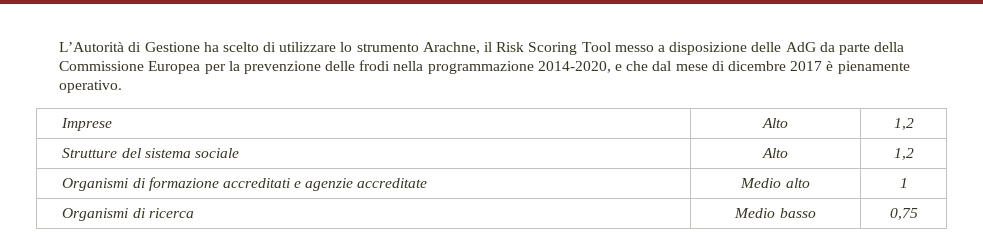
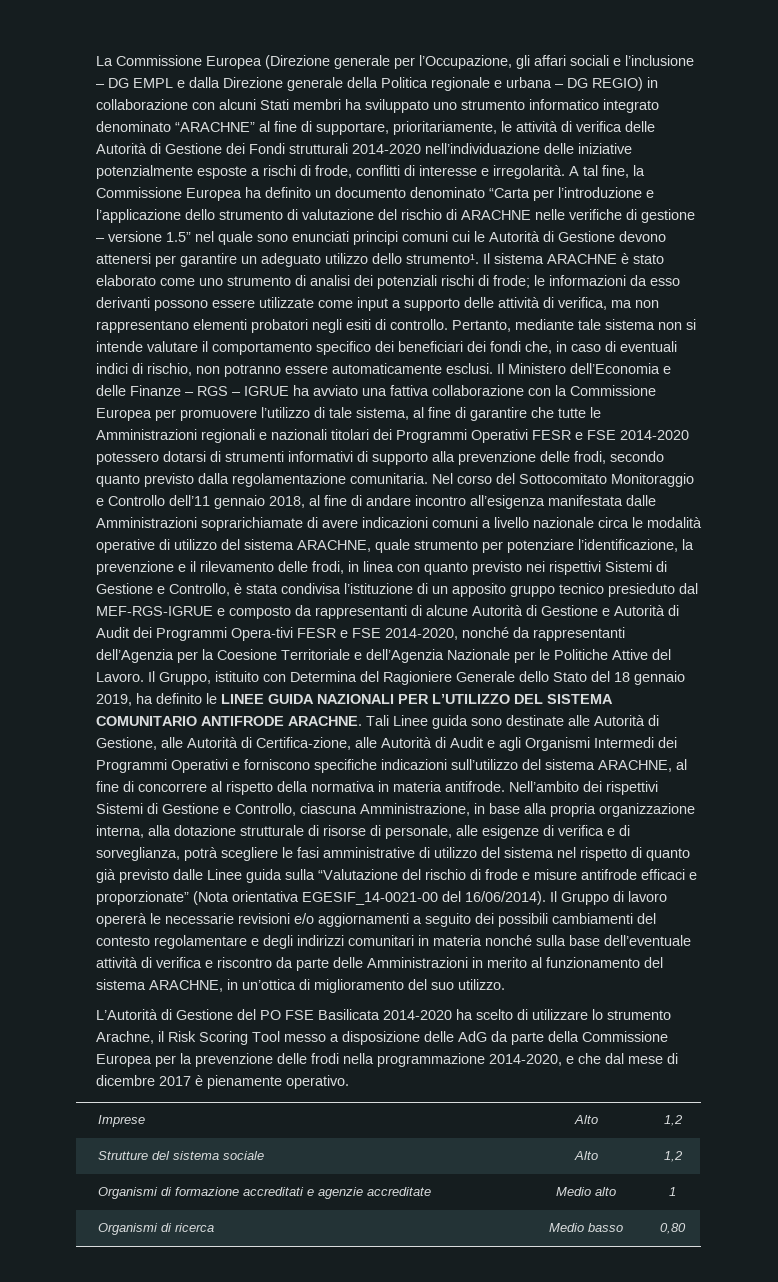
[59,42,200,52] L’Autorità di Gestione -> [96,55,695,69] [96,77,659,91] [96,99,660,113] [96,121,656,135] [96,143,633,154] [96,165,646,179] [96,187,655,201] [96,209,696,223] [96,231,667,245] [96,253,665,267] [96,275,681,289] [96,297,660,311] [96,319,697,333] [96,341,678,355] [96,363,672,377] [96,385,657,396] [96,407,602,421] [96,429,690,443] [96,451,665,465] [96,473,695,487] [96,495,657,509] [96,517,703,531] [96,539,695,553] [96,561,668,575] [96,583,699,597] [96,605,680,619] [96,627,626,641] [96,649,672,663] [96,671,686,685] [96,693,614,706] [96,715,660,729] [96,737,678,751] [96,759,688,773] [96,781,659,795] [96,803,696,817] [96,825,631,839] [96,847,691,861] [96,869,698,883] [96,891,668,905] [96,913,657,927] [96,935,692,949] [96,957,664,971] [96,979,506,993] [96,1009,453,1020] La Commissione Europea (Direzione generale per l’Occupazione, gli affari sociali e l’inclusione – DG EMPL e dalla Direzione generale della Politica regionale e urbana – DG REGIO) in collaborazione con alcuni Stati membri ha sviluppato uno strumento informatico integrato denominato “ARACHNE” al fine di supportare, prioritariamente, le attività di verifica delle Autorità di Gestione dei Fondi strutturali 2014-2020 nell’individuazione delle iniziative potenzialmente esposte a rischi di frode, conflitti di interesse e irregolarità. A tal fine, la Commissione Europea ha definito un documento denominato “Carta per l’introduzione e l’applicazione dello strumento di valutazione del rischio di ARACHNE nelle verifiche di gestione – versione 1.5” nel quale sono enunciati principi comuni cui le Autorità di Gestione devono attenersi per garantire un adeguato utilizzo dello strumento¹. Il sistema ARACHNE è stato elaborato come uno strumento di analisi dei potenziali rischi di frode; le informazioni da esso derivanti possono essere utilizzate come input a supporto delle attività di verifica, ma non rappresentano elementi probatori negli esiti di controllo. Pertanto, mediante tale sistema non si intende valutare il comportamento specifico dei beneficiari dei fondi che, in caso di eventuali indici di rischio, non potranno essere automaticamente esclusi. Il Ministero dell’Economia e delle Finanze – RGS – IGRUE ha avviato una fattiva collaborazione con la Commissione Europea per promuovere l’utilizzo di tale sistema, al fine di garantire che tutte le Amministrazioni regionali e nazionali titolari dei Programmi Operativi FESR e FSE 2014-2020 potessero dotarsi di strumenti informativi di supporto alla prevenzione delle frodi, secondo quanto previsto dalla regolamentazione comunitaria. Nel corso del Sottocomitato Monitoraggio e Controllo dell’11 gennaio 2018, al fine di andare incontro all’esigenza manifestata dalle Amministrazioni soprarichiamate di avere indicazioni comuni a livello nazionale circa le modalità operative di utilizzo del sistema ARACHNE, quale strumento per potenziare l’identificazione, la prevenzione e il rilevamento delle frodi, in linea con quanto previsto nei rispettivi Sistemi di Gestione e Controllo, è stata condivisa l’istituzione di un apposito gruppo tecnico presieduto dal MEF-RGS-IGRUE e composto da rappresentanti di alcune Autorità di Gestione e Autorità di Audit dei Programmi Opera-tivi FESR e FSE 2014-2020, nonché da rappresentanti dell’Agenzia per la Coesione Territoriale e dell’Agenzia Nazionale per le Politiche Attive del Lavoro. Il Gruppo, istituito con Determina del Ragioniere Generale dello Stato del 18 gennaio 2019, ha definito le LINEE GUIDA NAZIONALI PER L’UTILIZZO DEL SISTEMA COMUNITARIO ANTIFRODE ARACHNE. Tali Linee guida sono destinate alle Autorità di Gestione, alle Autorità di Certifica-zione, alle Autorità di Audit e agli Organismi Intermedi dei Programmi Operativi e forniscono specifiche indicazioni sull’utilizzo del sistema ARACHNE, al fine di concorrere al rispetto della normativa in materia antifrode. Nell’ambito dei rispettivi Sistemi di Gestione e Controllo, ciascuna Amministrazione, in base alla propria organizzazione interna, alla dotazione strutturale di risorse di personale, alle esigenze di verifica e di sorveglianza, potrà scegliere le fasi amministrative di utilizzo del sistema nel rispetto di quanto già previsto dalle Linee guida sulla “Valutazione del rischio di frode e misure antifrode efficaci e proporzionate” (Nota orientativa EGESIF_14-0021-00 del 16/06/2014). Il Gruppo di lavoro opererà le necessarie revisioni e/o aggiornamenti a seguito dei possibili cambiamenti del contesto regolamentare e degli indirizzi comunitari in materia nonché sulla base dell’eventuale attività di verifica e riscontro da parte delle Amministrazioni in merito al funzionamento del sistema ARACHNE, in un’ottica di miglioramento del suo utilizzo. // L’Autorità di Gestione del PO FSE Basilicata 2014-2020
[889,208,918,220] 0,75 -> [660,1223,686,1234] 0,80

